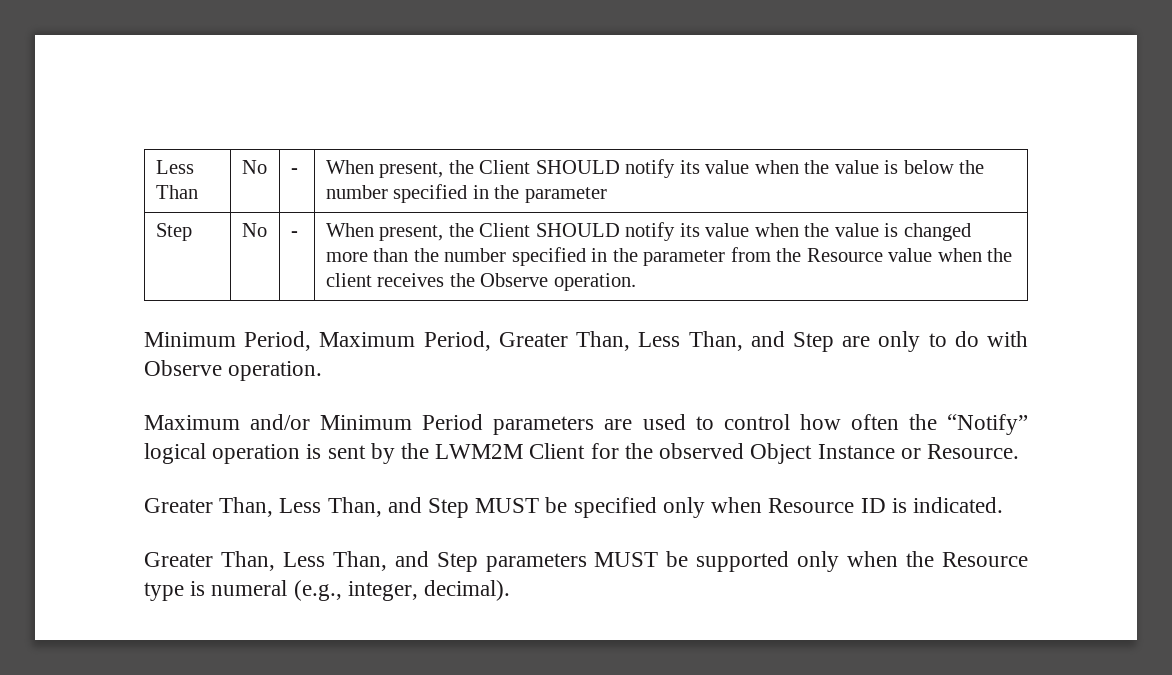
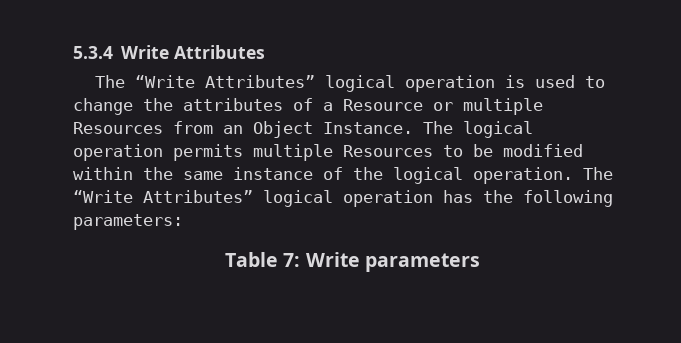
[155,160,194,174] [155,185,198,199] [241,160,267,174] [290,168,298,174] [325,159,985,178] [325,184,607,203] [155,223,192,241] [241,223,267,237] [290,231,298,237] [325,222,971,241] [325,247,1013,266] [325,273,636,291] [144,331,1028,352] [144,360,323,381] [144,414,1028,435] [144,443,1019,464] [144,497,1003,518] [144,551,1028,572] [144,580,511,601] Less Than | No | - | When present, the Client SHOULD notify its value when the value is below the number specified in the parameter // Step | No | - | When present, the Client SHOULD notify its value when the value is changed more than the number specified in the parameter from the Resource value when the client receives the Observe operation. // Minimum Period, Maximum Period, Greater Than, Less Than, and Step are only to do with Observe operation. // Maximum and/or Minimum Period parameters are used to control how often the “Notify” logical operation is sent by the LWM2M Client for the observed Object Instance or Resource. // Greater Than, Less Than, and Step MUST be specified only when Resource ID is indicated. // Greater Than, Less Than, and Step parameters MUST be supported only when the Resource type is numeral (e.g., integer, decimal). -> [73,45,266,59] [95,75,606,92] [73,98,543,115] [73,121,533,138] [73,144,583,161] [73,167,613,184] [73,190,613,207] [73,214,183,230] [225,252,480,272] 5.3.4 Write Attributes // The “Write Attributes” logical operation is used to change the attributes of a Resource or multiple Resources from an Object Instance. The logical operation permits multiple Resources to be modified within the same instance of the logical operation. The “Write Attributes” logical operation has the following parameters: // Table 7: Write parameters

